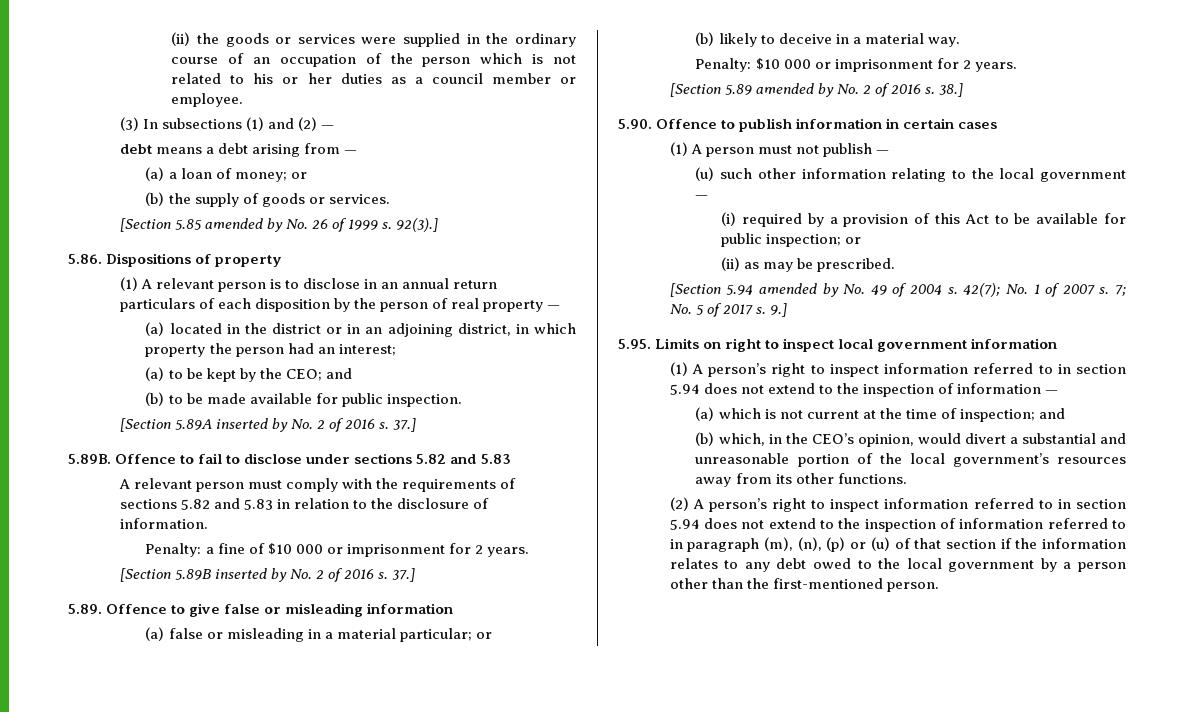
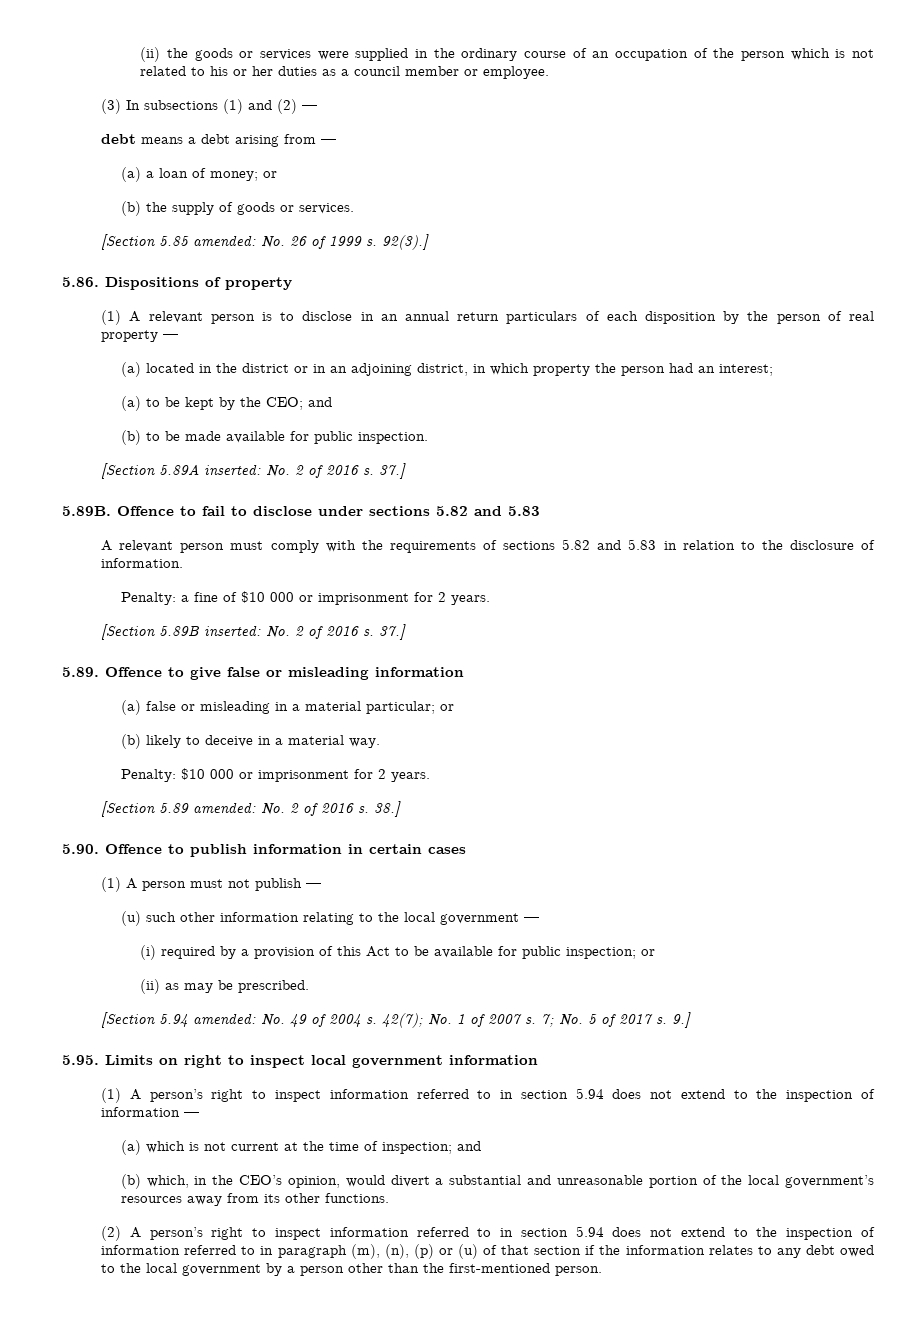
[204,218,283,232] amended by -> [193,235,257,247] amended:
[215,418,288,432] inserted by -> [204,464,262,476] inserted:
[214,568,287,582] inserted by -> [204,625,262,637] inserted:
[755,83,834,97] amended by -> [193,802,257,814] amended:
[758,283,839,297] amended by -> [193,1013,257,1025] amended:

